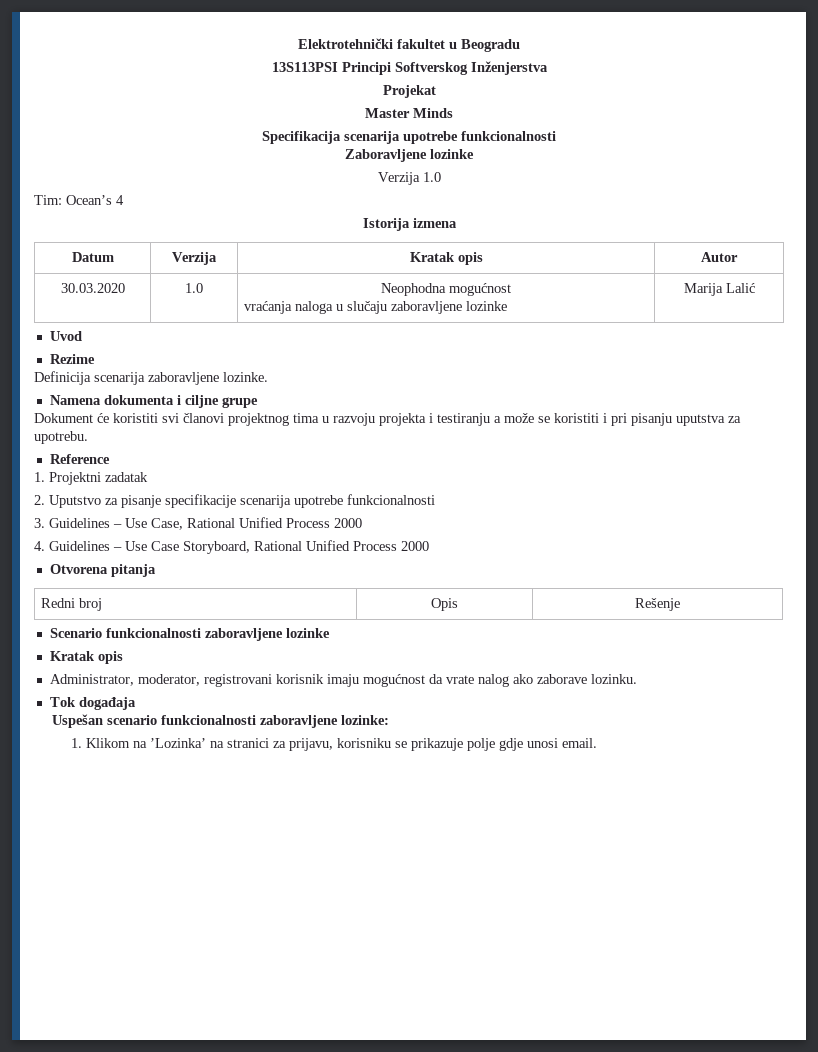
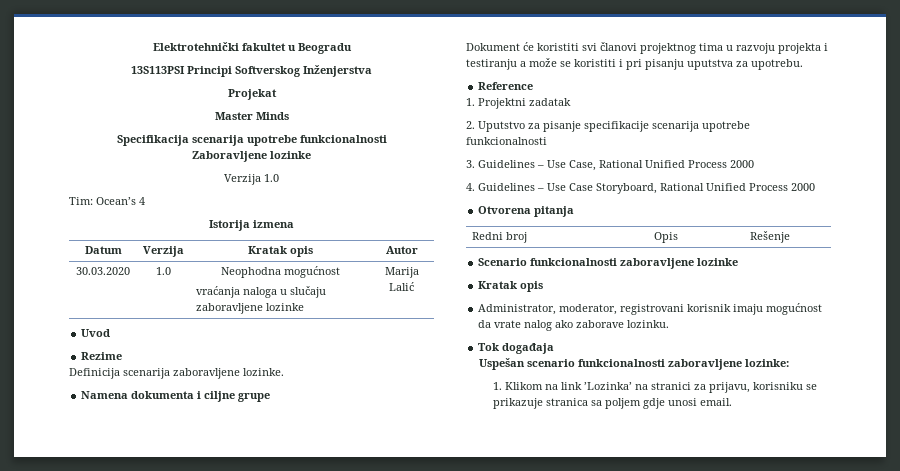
(147, 744) none -> [560,382,582,390] link
[466,738,495,751] polje -> [545,398,641,409] stranica sa poljem

